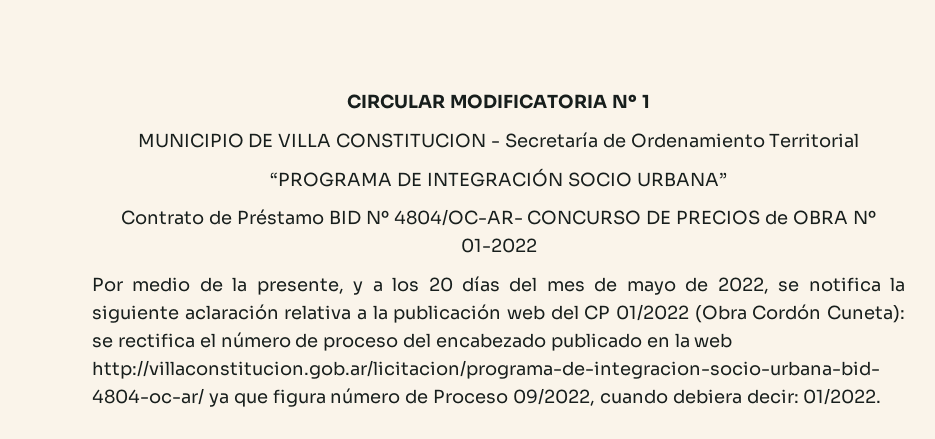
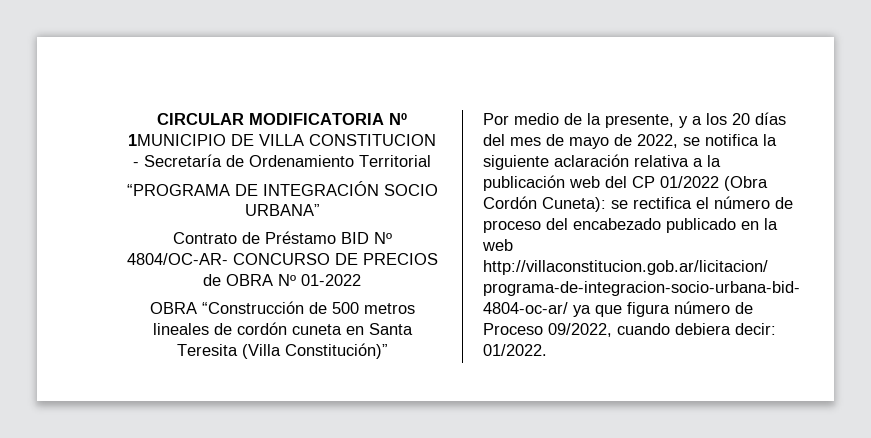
[641,94,650,108] [137,133,244,148] 1 // MUNICIPIO -> [128,134,226,146] 1MUNICIPIO
(537, 245) none -> [149,301,415,314] [152,322,413,335] [176,343,388,359] // OBRA “Construcción de 500 metros lineales de cordón cuneta en Santa Teresita (Villa Constitución)”

